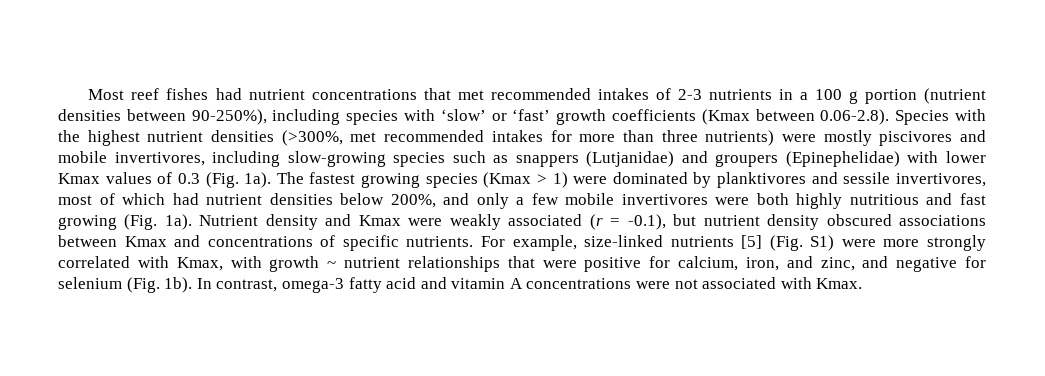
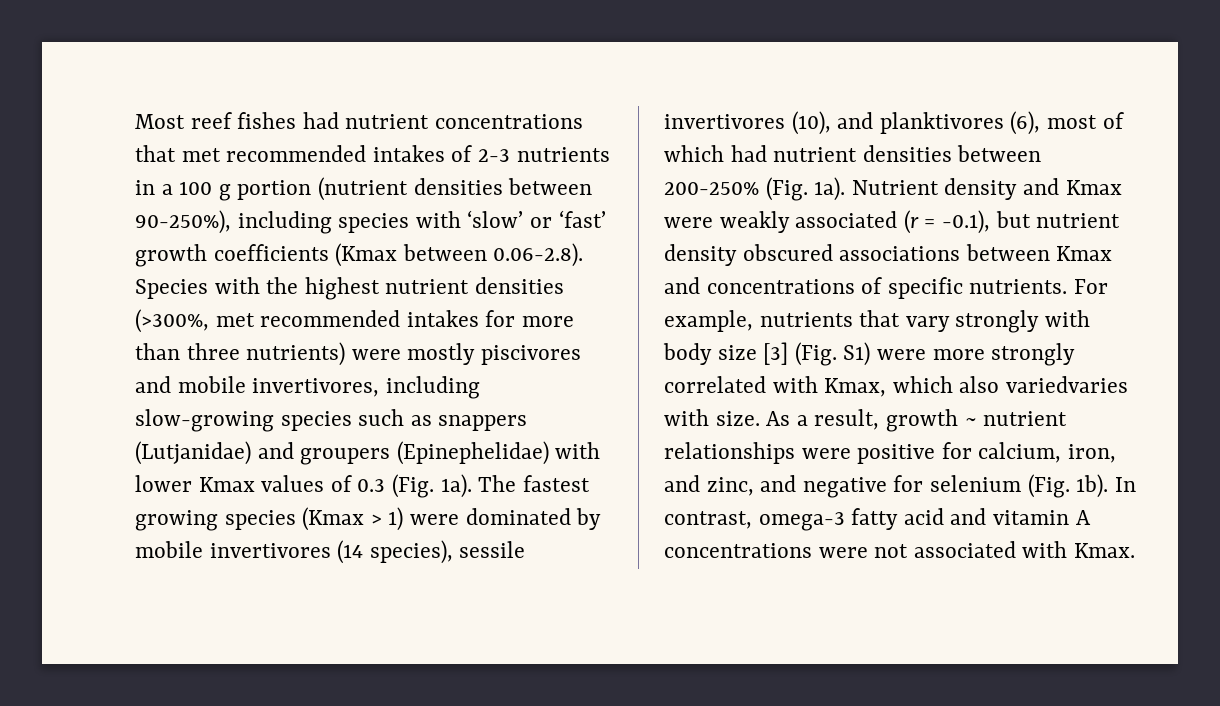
[717,172,987,188] planktivores and sessile invertivores, -> [135,540,526,564] [664,111,1041,135] mobile invertivores (14 species), sessile invertivores (10), and planktivores (6),
[340,193,986,209] [58,215,117,230] below 200%, and only a few mobile invertivores were both highly nutritious and fast growing -> [957,145,1042,162] [664,182,759,195] between 200-250%
[584,235,763,249] size-linked nutrients [5] -> [759,310,1091,333] [663,342,789,365] nutrients that vary strongly with body size [3]
[230,256,262,268] with -> [892,376,1129,393] [664,409,880,430] which also variedvaries with size. As a result,
[507,256,535,268] that -> (795, 453) none

